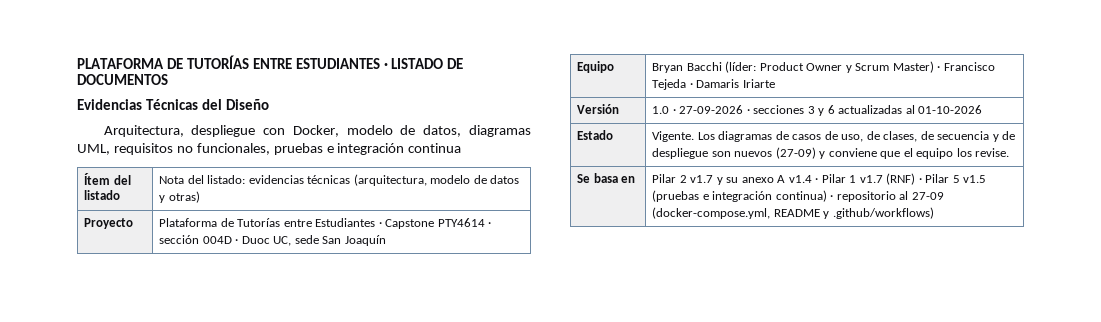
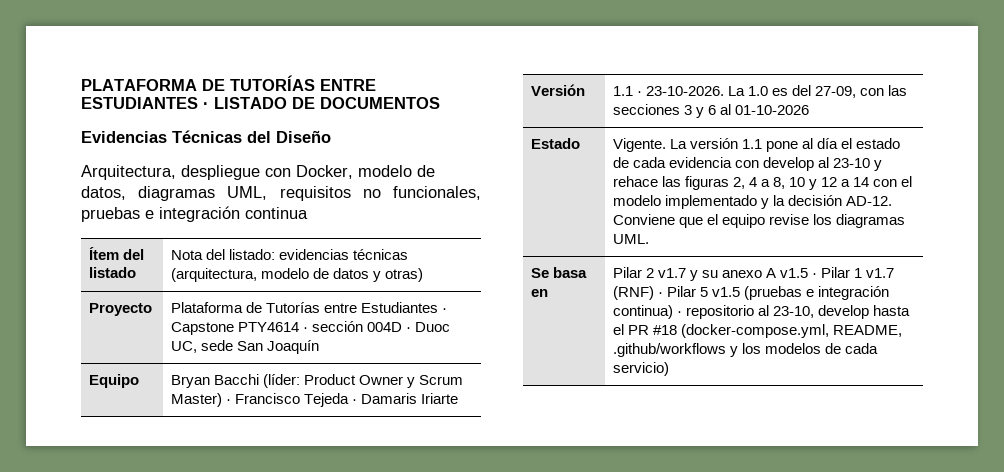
[652,105,750,114] 1.0 · 27-09-2026 · -> [612,85,907,98] 1.1 · 23-10-2026. La 1.0 es del 27-09, con las
[838,105,903,114] actualizadas -> (716, 110) none
[697,131,1016,142] [652,147,1010,159] Los diagramas de casos de uso, de clases, de secuencia y de despliegue son nuevos (27-09) y conviene que el equipo los revise. -> [669,138,900,152] [612,157,882,171] [612,176,913,190] [612,195,892,209] [612,214,905,228] [612,234,649,244] La versión 1.1 pone al día el estado de cada evidencia con develop al 23-10 y rehace las figuras 2, 4 a 8, 10 y 12 a 14 con el modelo implementado y la decisión AD-12. Conviene que el equipo revise los diagramas UML.
[788,175,812,183] v1.4 -> [779,268,808,278] v1.5
[911,192,944,200] [652,207,934,219] 27-09 (docker-compose.yml, README y .github/workflows) -> [772,305,910,319] [612,324,902,338] [612,343,878,357] [612,362,669,376] 23-10, develop hasta el PR #18 (docker-compose.yml, README, .github/workflows y los modelos de cada servicio)

